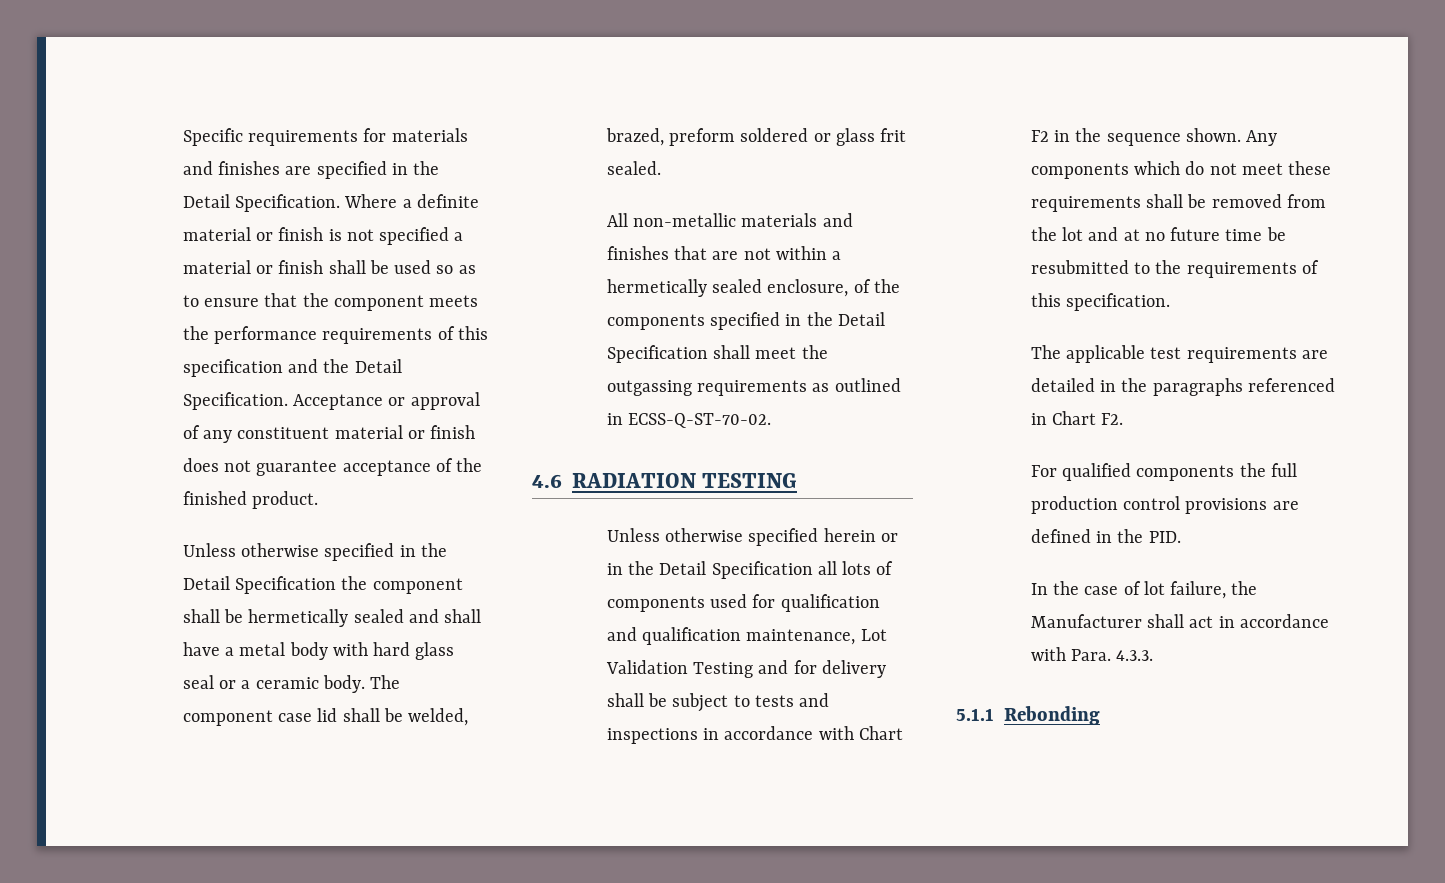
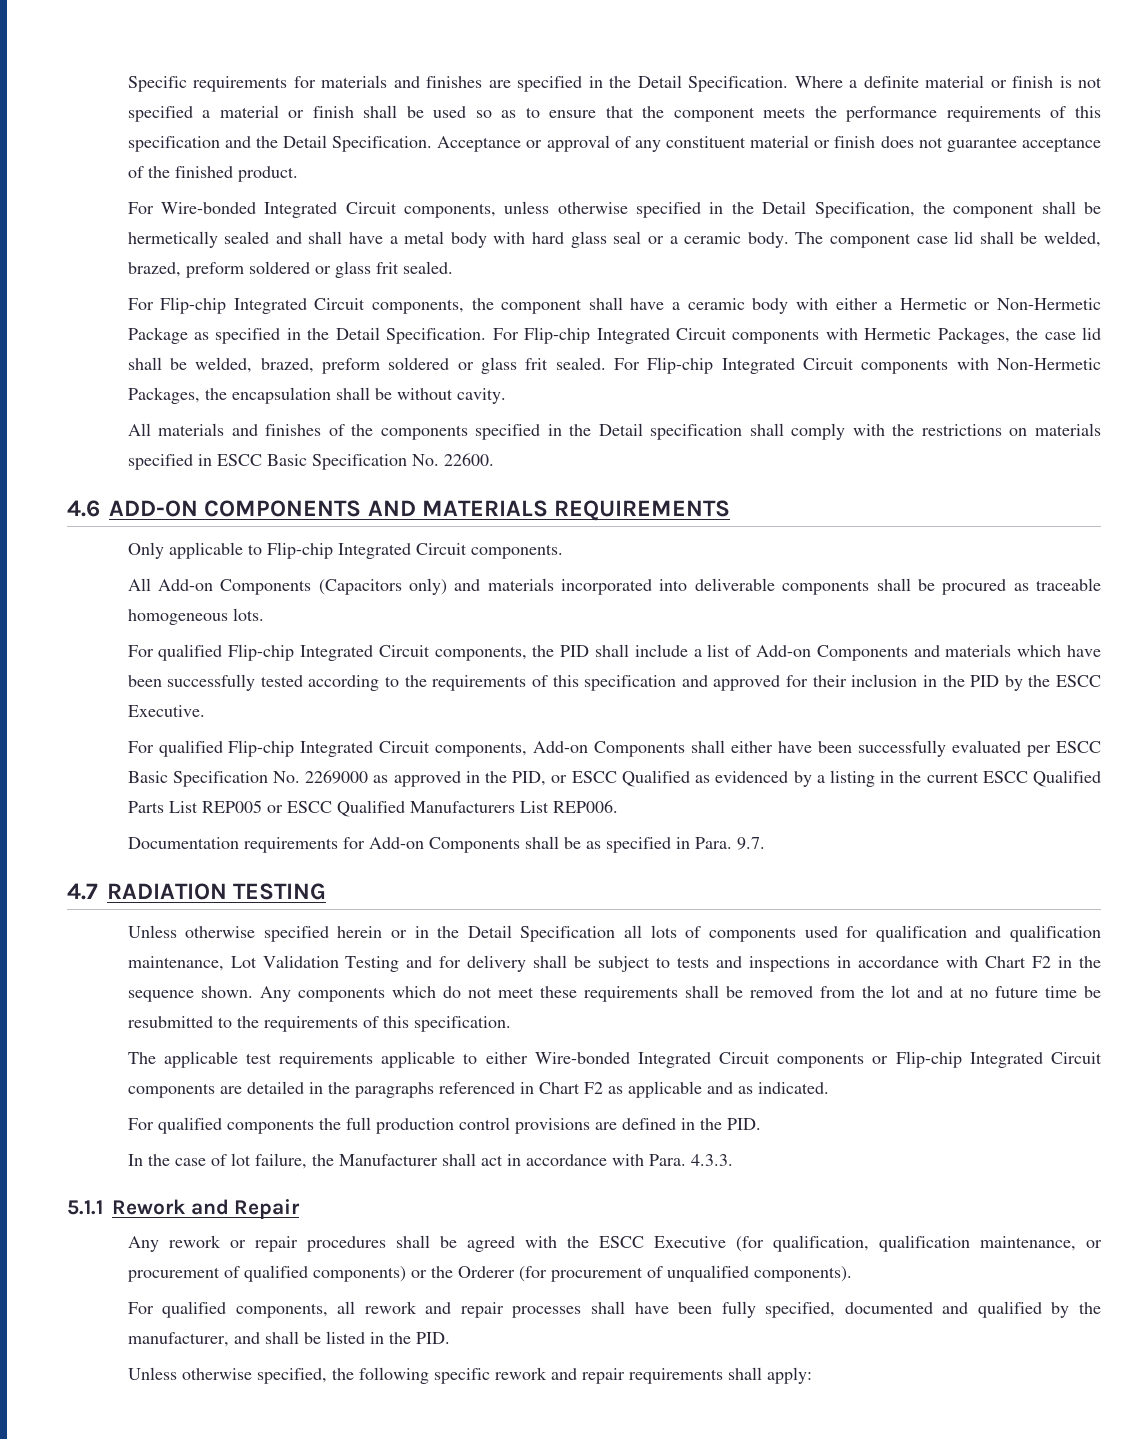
[182,543,236,557] Unless -> [127,201,550,218] For Wire-bonded Integrated Circuit components, unless
[235,576,337,594] Specification -> [814,202,915,218] Specification,
[606,213,853,227] [606,246,842,260] [606,279,849,297] // All non-metallic materials and finishes that are not within a hermetically sealed enclosure, -> [127,297,1101,314] [127,327,1102,344] [127,357,1102,374] [127,387,506,404] [127,423,322,436] // For Flip-chip Integrated Circuit components, the component shall have a ceramic body with either a Hermetic or Non-Hermetic Package as specified in the Detail Specification. For Flip-chip Integrated Circuit components with Hermetic Packages, the case lid shall be welded, brazed, preform soldered or glass frit sealed. For Flip-chip Integrated Circuit components with Non-Hermetic Packages, the encapsulation shall be without cavity. // All materials and finishes
[606,345,828,363] [606,378,901,396] [606,413,772,428] [532,474,562,488] Specification shall meet the outgassing requirements as outlined in ECSS-Q-ST-70-02. // 4.6 -> [650,423,1102,440] [127,453,494,470] [67,500,731,521] [127,542,563,559] [127,578,1101,595] [127,608,264,625] [127,644,1101,661] [127,674,1102,691] [127,705,205,717] [127,740,1101,757] [127,770,1101,787] [127,800,618,817] [127,836,765,853] [67,883,98,900] specification shall comply with the restrictions on materials specified in ESCC Basic Specification No. 22600. // 4.6 ADD-ON COMPONENTS AND MATERIALS REQUIREMENTS // Only applicable to Flip-chip Integrated Circuit components. // All Add-on Components (Capacitors only) and materials incorporated into deliverable components shall be procured as traceable homogeneous lots. // For qualified Flip-chip Integrated Circuit components, the PID shall include a list of Add-on Components and materials which have been successfully tested according to the requirements of this specification and approved for their inclusion in the PID by the ESCC Executive. // For qualified Flip-chip Integrated Circuit components, Add-on Components shall either have been successfully evaluated per ESCC Basic Specification No. 2269000 as approved in the PID, or ESCC Qualified as evidenced by a listing in the current ESCC Qualified Parts List REP005 or ESCC Qualified Manufacturers List REP006. // Documentation requirements for Add-on Components shall be as specified in Para. 9.7. // 4.7
(1297, 355) none -> [381,1051,1103,1068] [127,1083,215,1098] applicable to either Wire-bonded Integrated Circuit components or Flip-chip Integrated Circuit components
[1101,413,1124,425] F2. -> [583,1081,829,1098] F2 as applicable and as indicated.
[1003,706,1100,725] Rebonding -> [112,1199,301,1219] [127,1235,1103,1252] [127,1265,852,1282] [127,1301,1102,1318] [127,1331,450,1347] [127,1367,812,1384] Rework and Repair // Any rework or repair procedures shall be agreed with the ESCC Executive (for qualification, qualification maintenance, or procurement of qualified components) or the Orderer (for procurement of unqualified components). // For qualified components, all rework and repair processes shall have been fully specified, documented and qualified by the manufacturer, and shall be listed in the PID. // Unless otherwise specified, the following specific rework and repair requirements shall apply:

